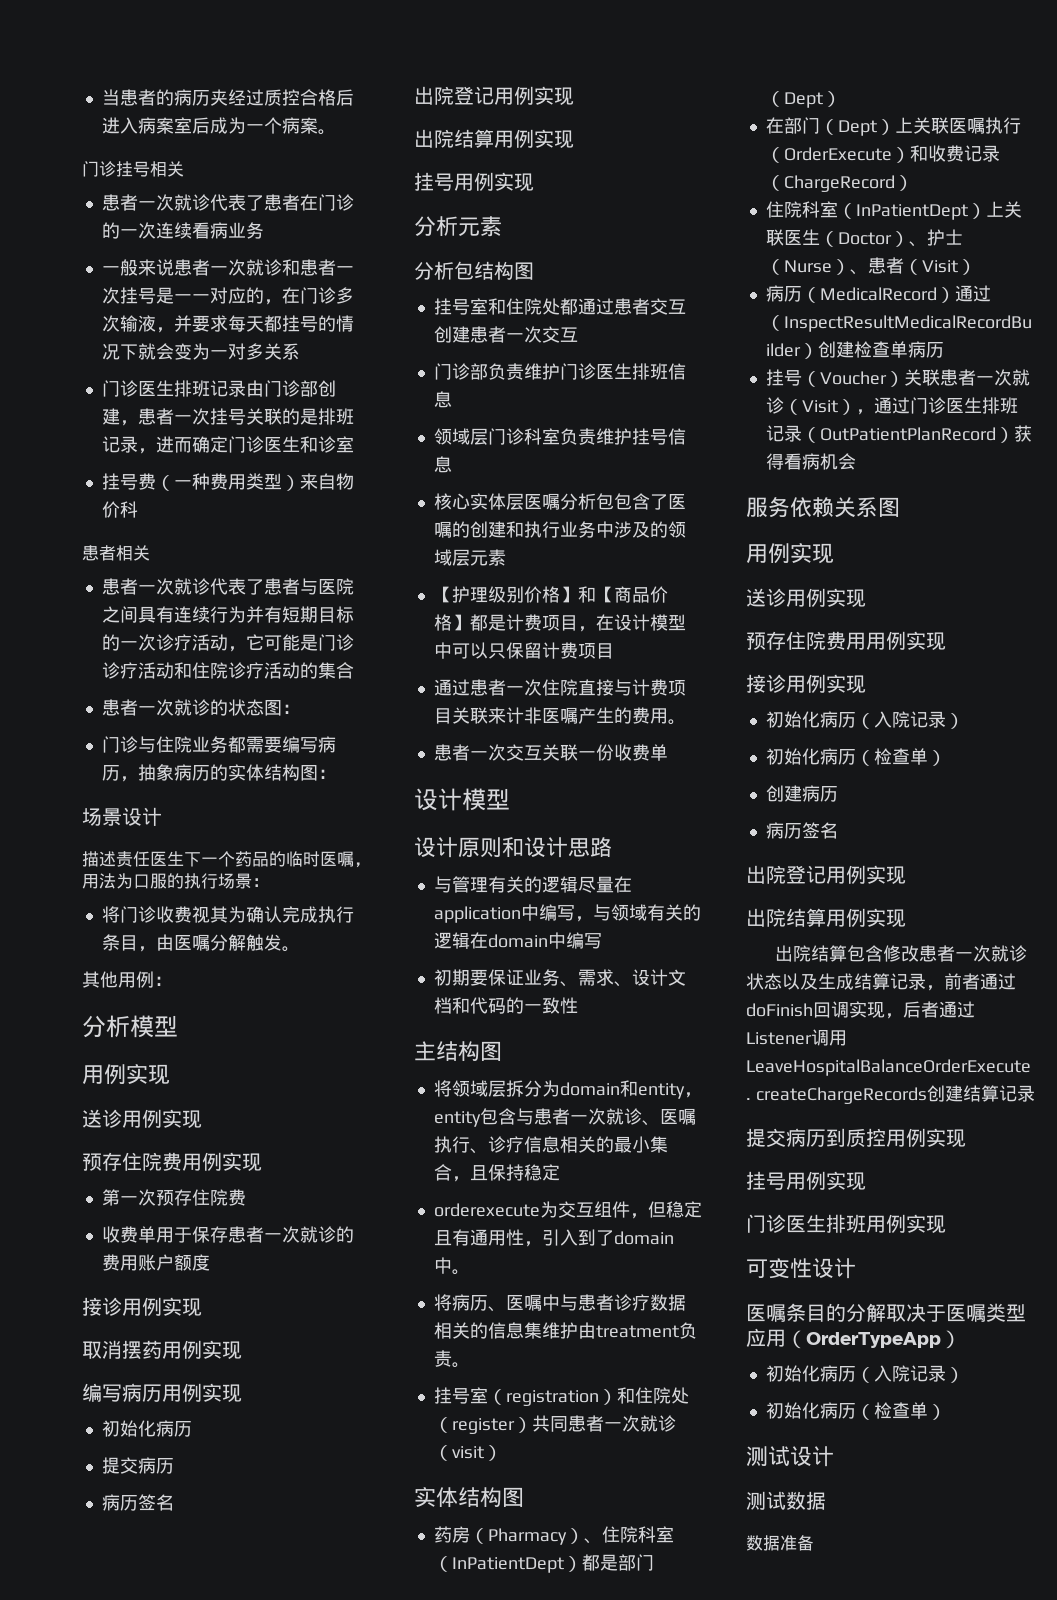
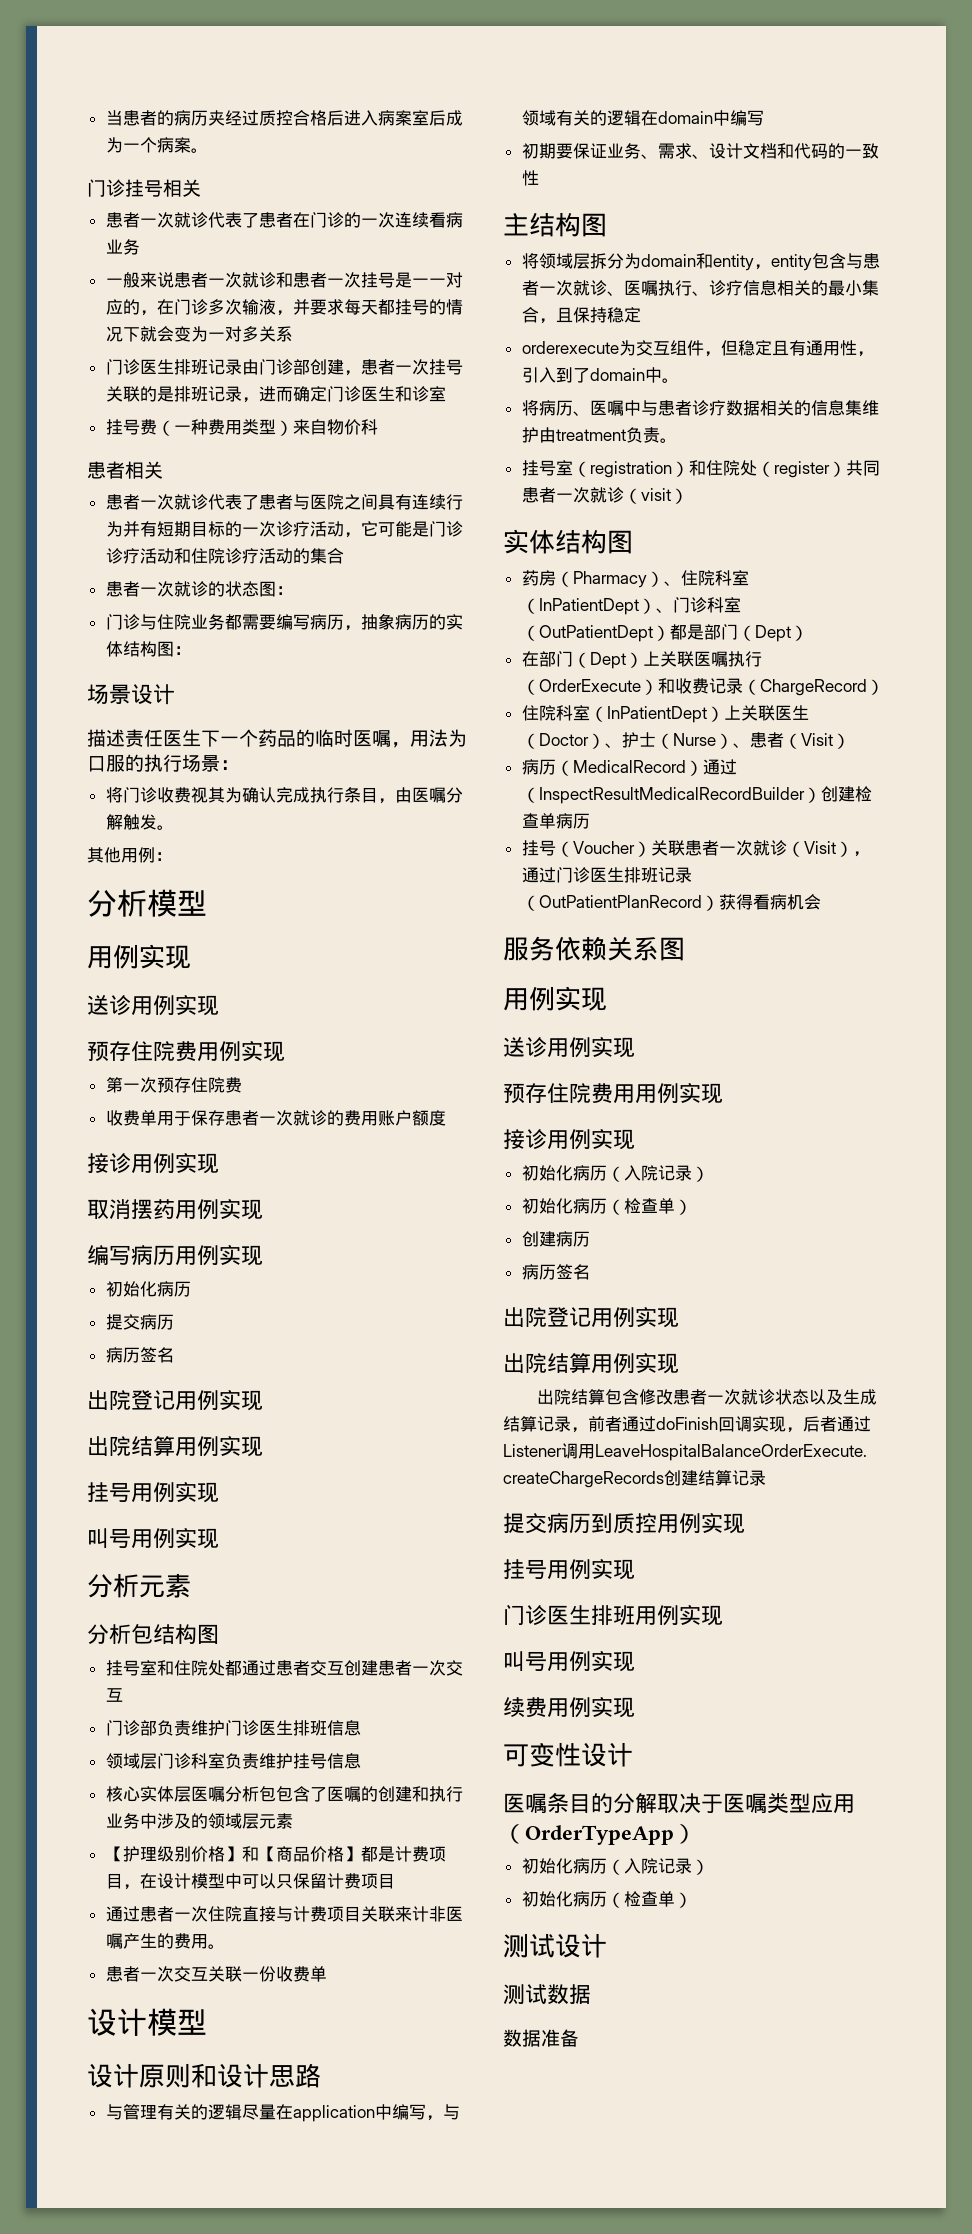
(534, 182) none -> [87,1528,219,1549] // 叫号用例实现
(582, 1564) none -> [655,597,741,613] [521,625,670,642] 、门诊科室（OutPatientDept）
(946, 1224) none -> [503,1651,635,1672] [503,1697,635,1718] // 叫号用例实现 // 续费用例实现

